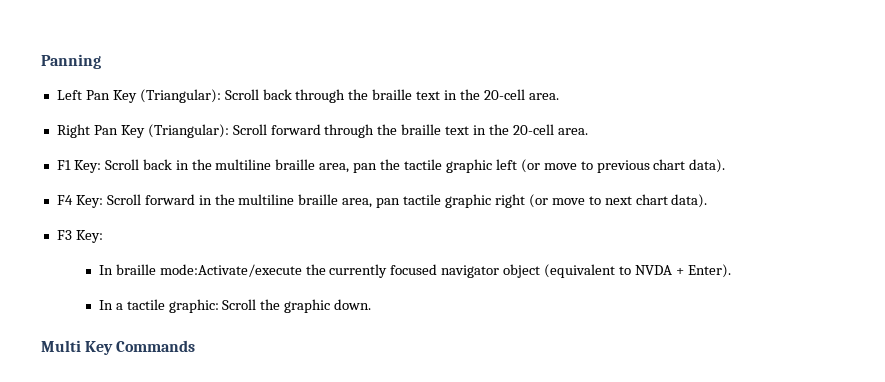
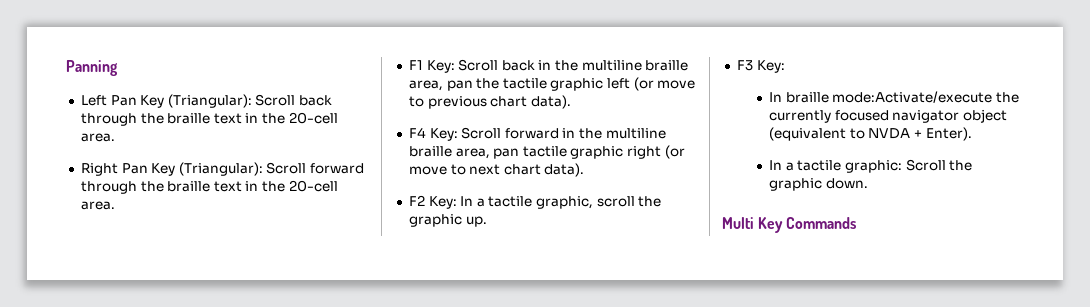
(708, 201) none -> [408,195,662,209] [408,214,487,227] // F2 Key: In a tactile graphic, scroll the graphic up.

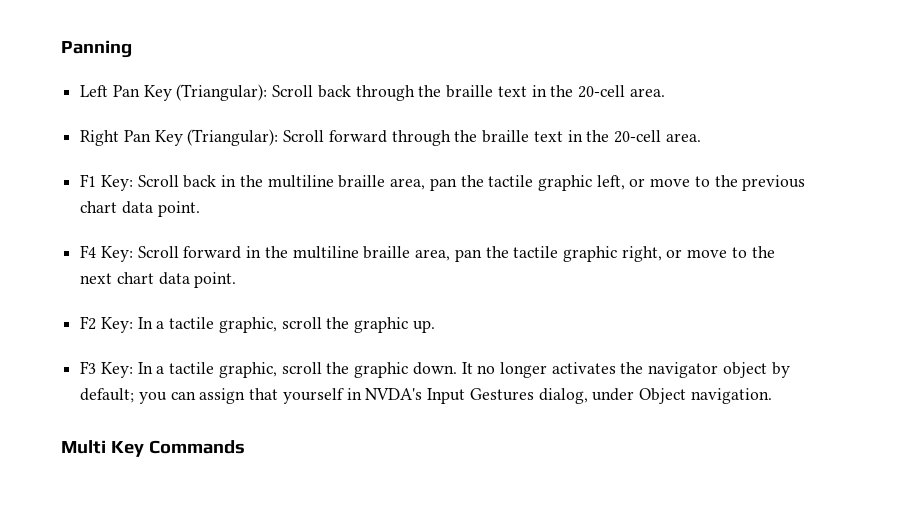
[607,77,696,91] [408,96,424,107] left (or move to -> [596,175,738,190] left, or move to the
[530,95,571,109] data). -> [121,201,200,217] data point.
[522,145,685,159] [408,164,466,175] tactile graphic right (or move to -> [485,246,775,262] the tactile graphic right, or move to the
[544,163,585,177] data). -> [158,272,237,288] data point.
[769,91,1020,103] [769,109,1008,123] [769,127,972,141] [769,159,946,173] // In braille mode:Activate/execute the currently focused navigator object (equivalent to NVDA + Enter). // In a tactile graphic: Scroll -> [137,362,322,378] In a tactile graphic, scroll
(868, 183) none -> [461,362,790,378] [80,388,772,404] It no longer activates the navigator object by default; you can assign that yourself in NVDA's Input Gestures dialog, under Object navigation.

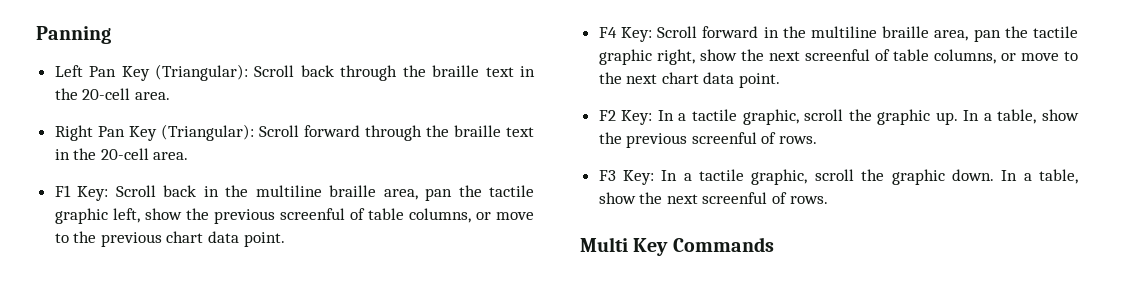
(625, 182) none -> [144,208,471,224] show the previous screenful of table columns,
(662, 254) none -> [699,49,996,64] show the next screenful of table columns,
(435, 326) none -> [963,109,1079,124] [598,132,818,148] In a table, show the previous screenful of rows.
[461,362,790,378] [80,388,772,404] It no longer activates the navigator object by default; you can assign that yourself in NVDA's Input Gestures dialog, under Object navigation. -> [1001,169,1078,184] [598,192,828,204] In a table, show the next screenful of rows.

